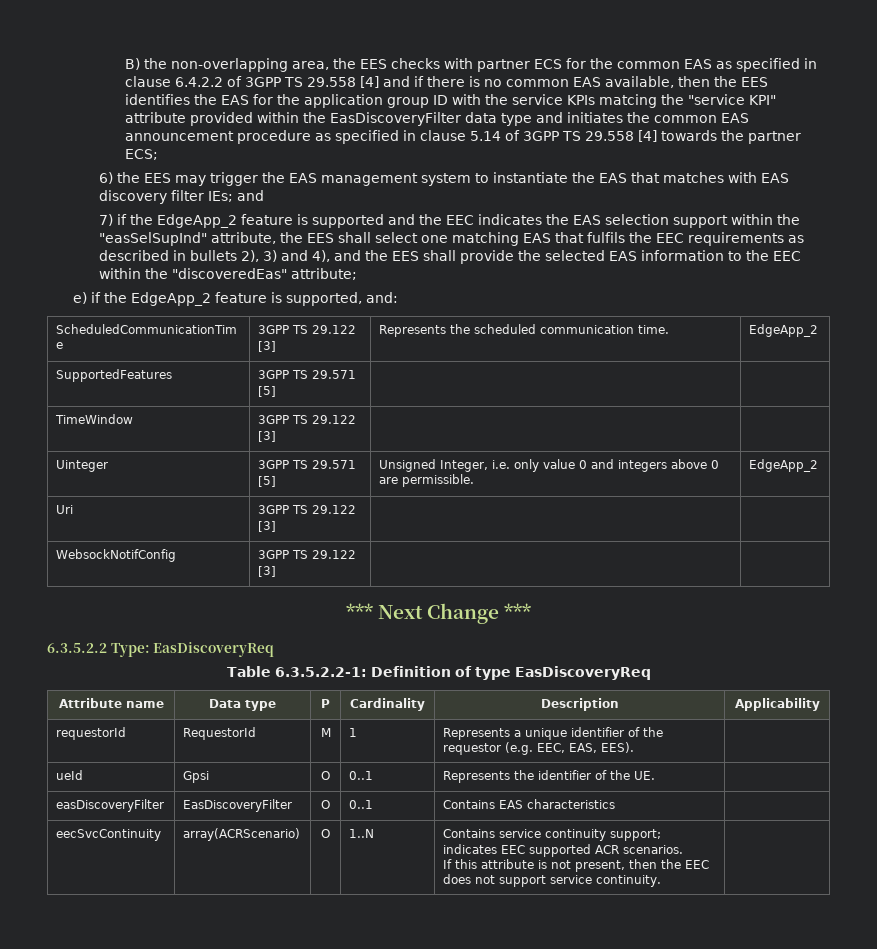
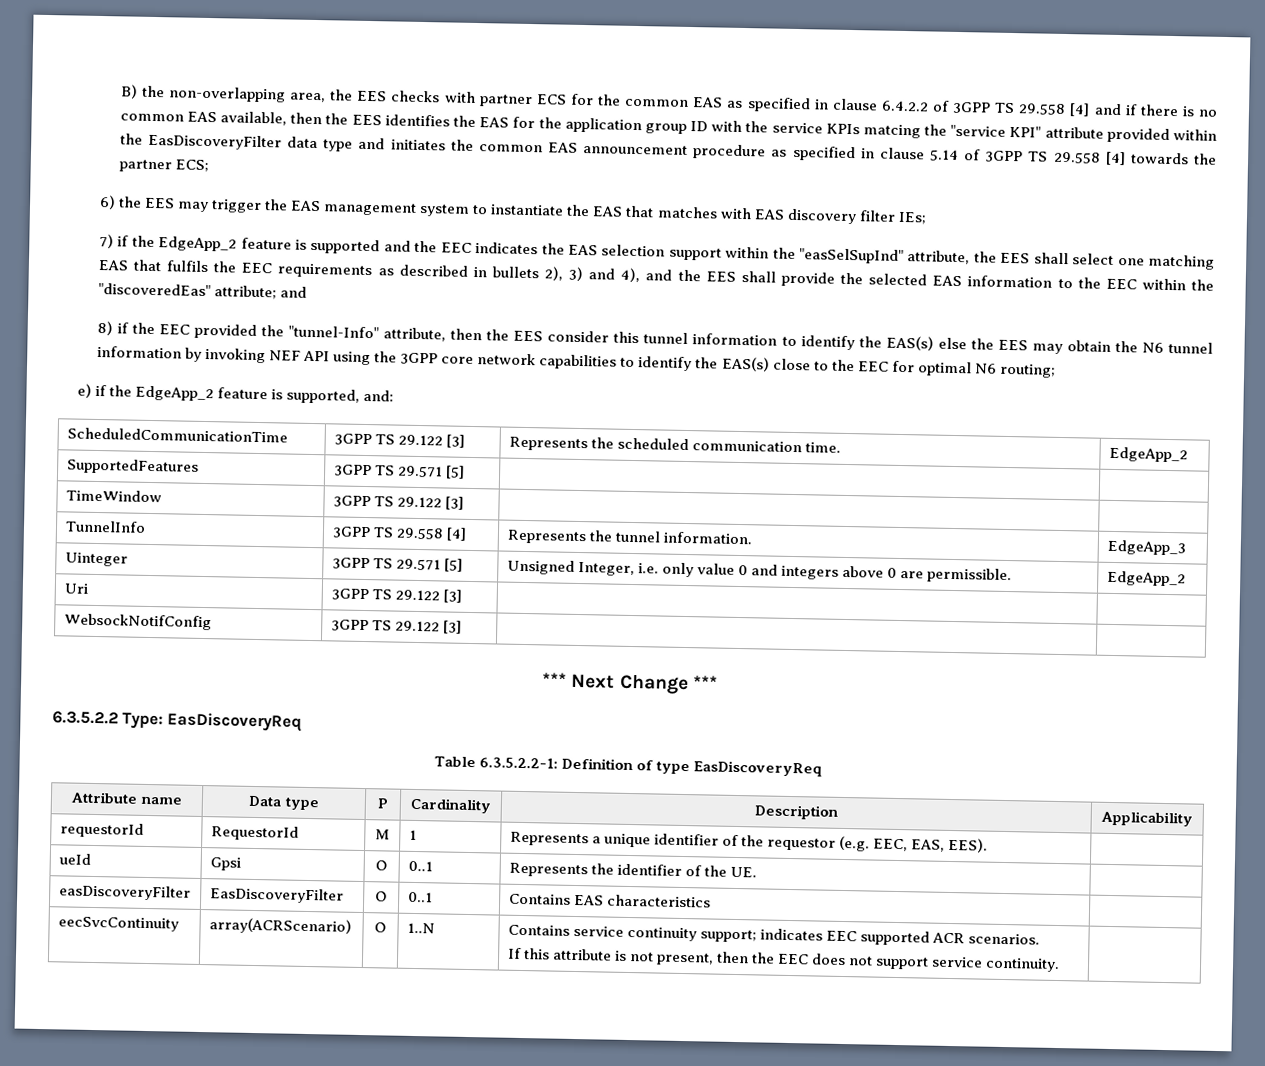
[237,190,265,201] and -> (927, 218) none
(358, 274) none -> [279,286,307,298] [96,320,1214,354] [96,345,1056,378] and // 8) if the EEC provided the "tunnel-Info" attribute, then the EES consider this tunnel information to identify the EAS(s) else the EES may obtain the N6 tunnel information by invoking NEF API using the 3GPP core network capabilities to identify the EAS(s) close to the EEC for optimal N6 routing;
(277, 436) none -> [64,520,146,533] [331,526,467,541] [506,529,753,545] [1106,539,1186,556] // TunnelInfo | 3GPP TS 29.558 [4] | Represents the tunnel information. | EdgeApp_3

